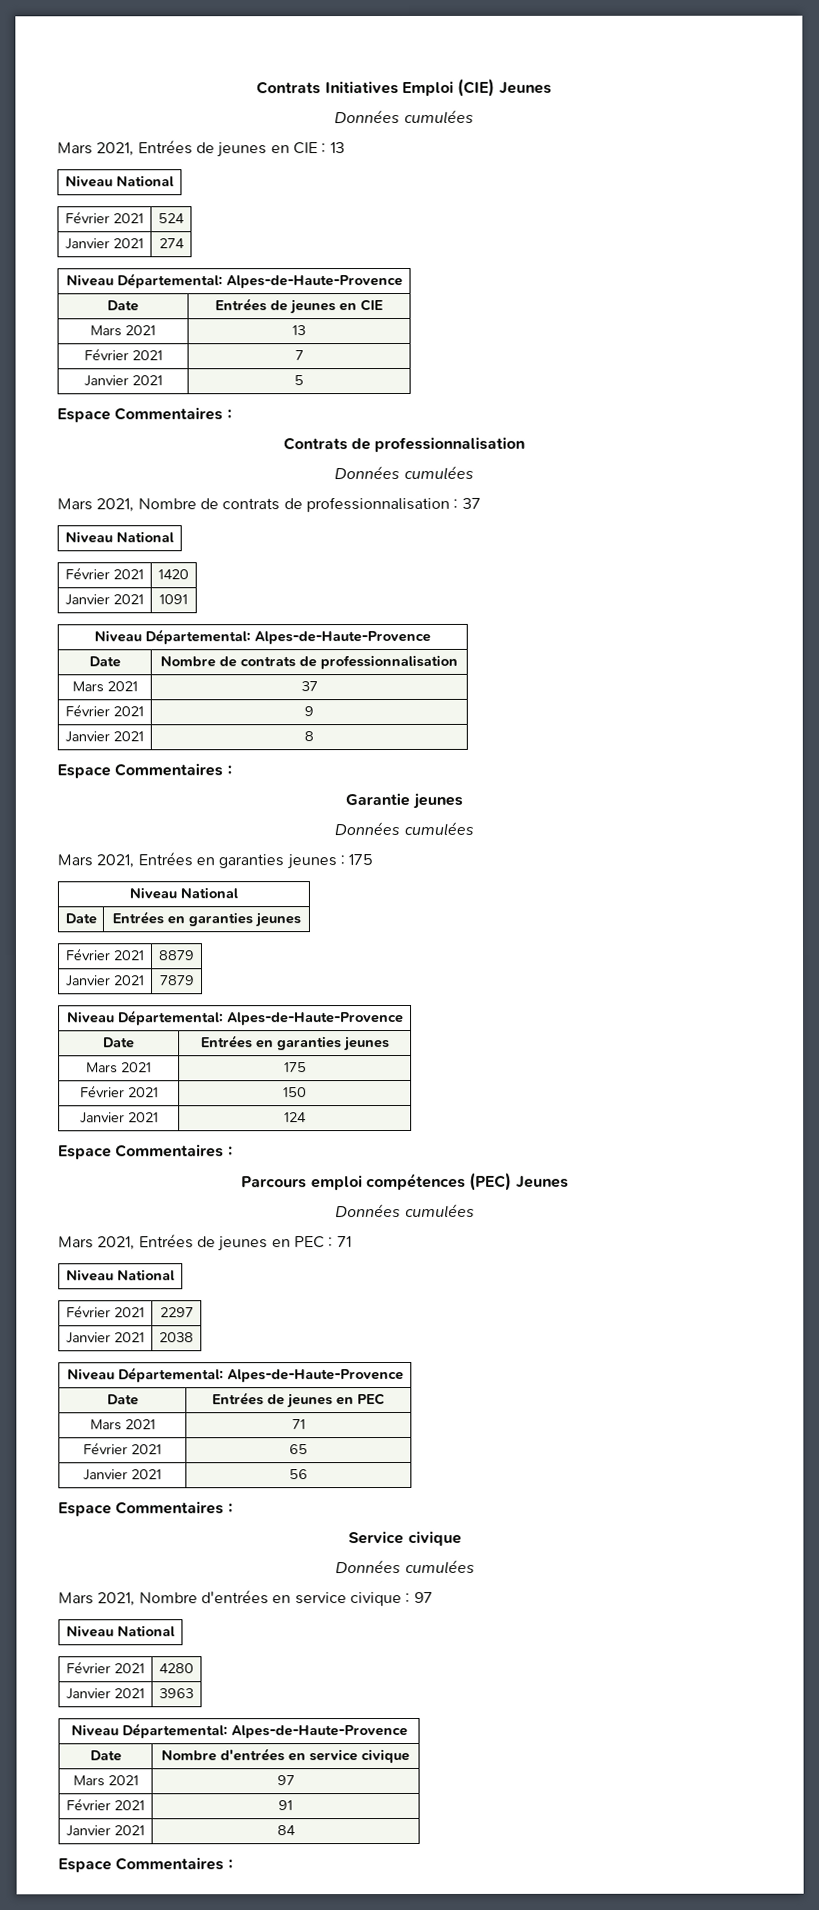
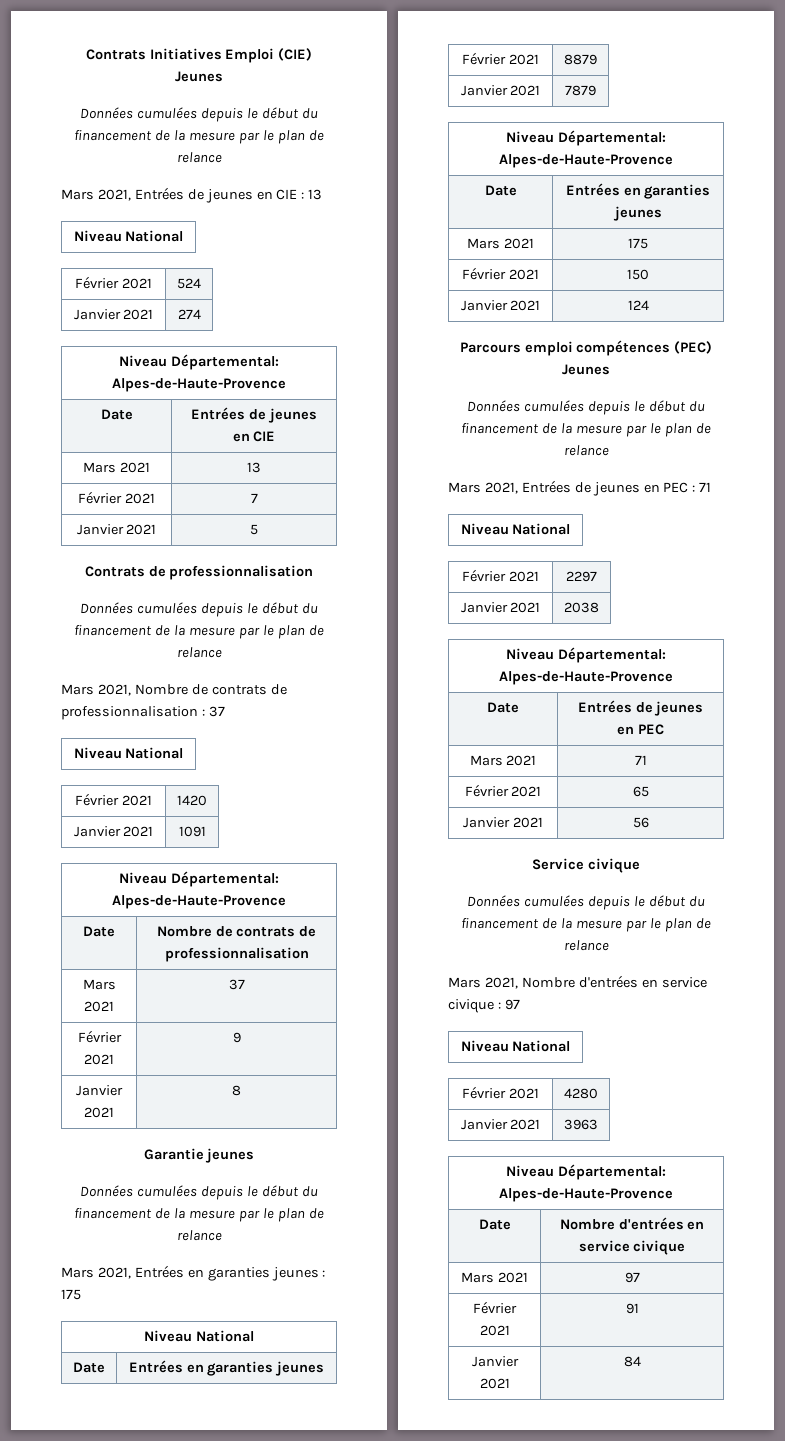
(474, 117) none -> [201,107,318,122] [74,130,324,144] [176,152,222,163] depuis le début du financement de la mesure par le plan de relance
[57,407,232,423] // Espace Commentaires : -> (258, 529) none
(474, 473) none -> [201,602,318,617] [74,625,324,639] [176,647,222,658] depuis le début du financement de la mesure par le plan de relance
[57,763,232,779] // Espace Commentaires : -> (241, 1090) none
(474, 829) none -> [201,1185,318,1200] [74,1208,324,1222] [176,1230,222,1241] depuis le début du financement de la mesure par le plan de relance
[58,1144,233,1160] // Espace Commentaires : -> (649, 305) none
(475, 1211) none -> [588,400,705,415] [461,423,711,437] [563,445,609,456] depuis le début du financement de la mesure par le plan de relance
[58,1501,233,1517] // Espace Commentaires : -> (649, 822) none
(475, 1567) none -> [588,895,705,910] [461,918,711,932] [563,940,609,951] depuis le début du financement de la mesure par le plan de relance
[58,1857,233,1873] // Espace Commentaires : -> (641, 1361) none

